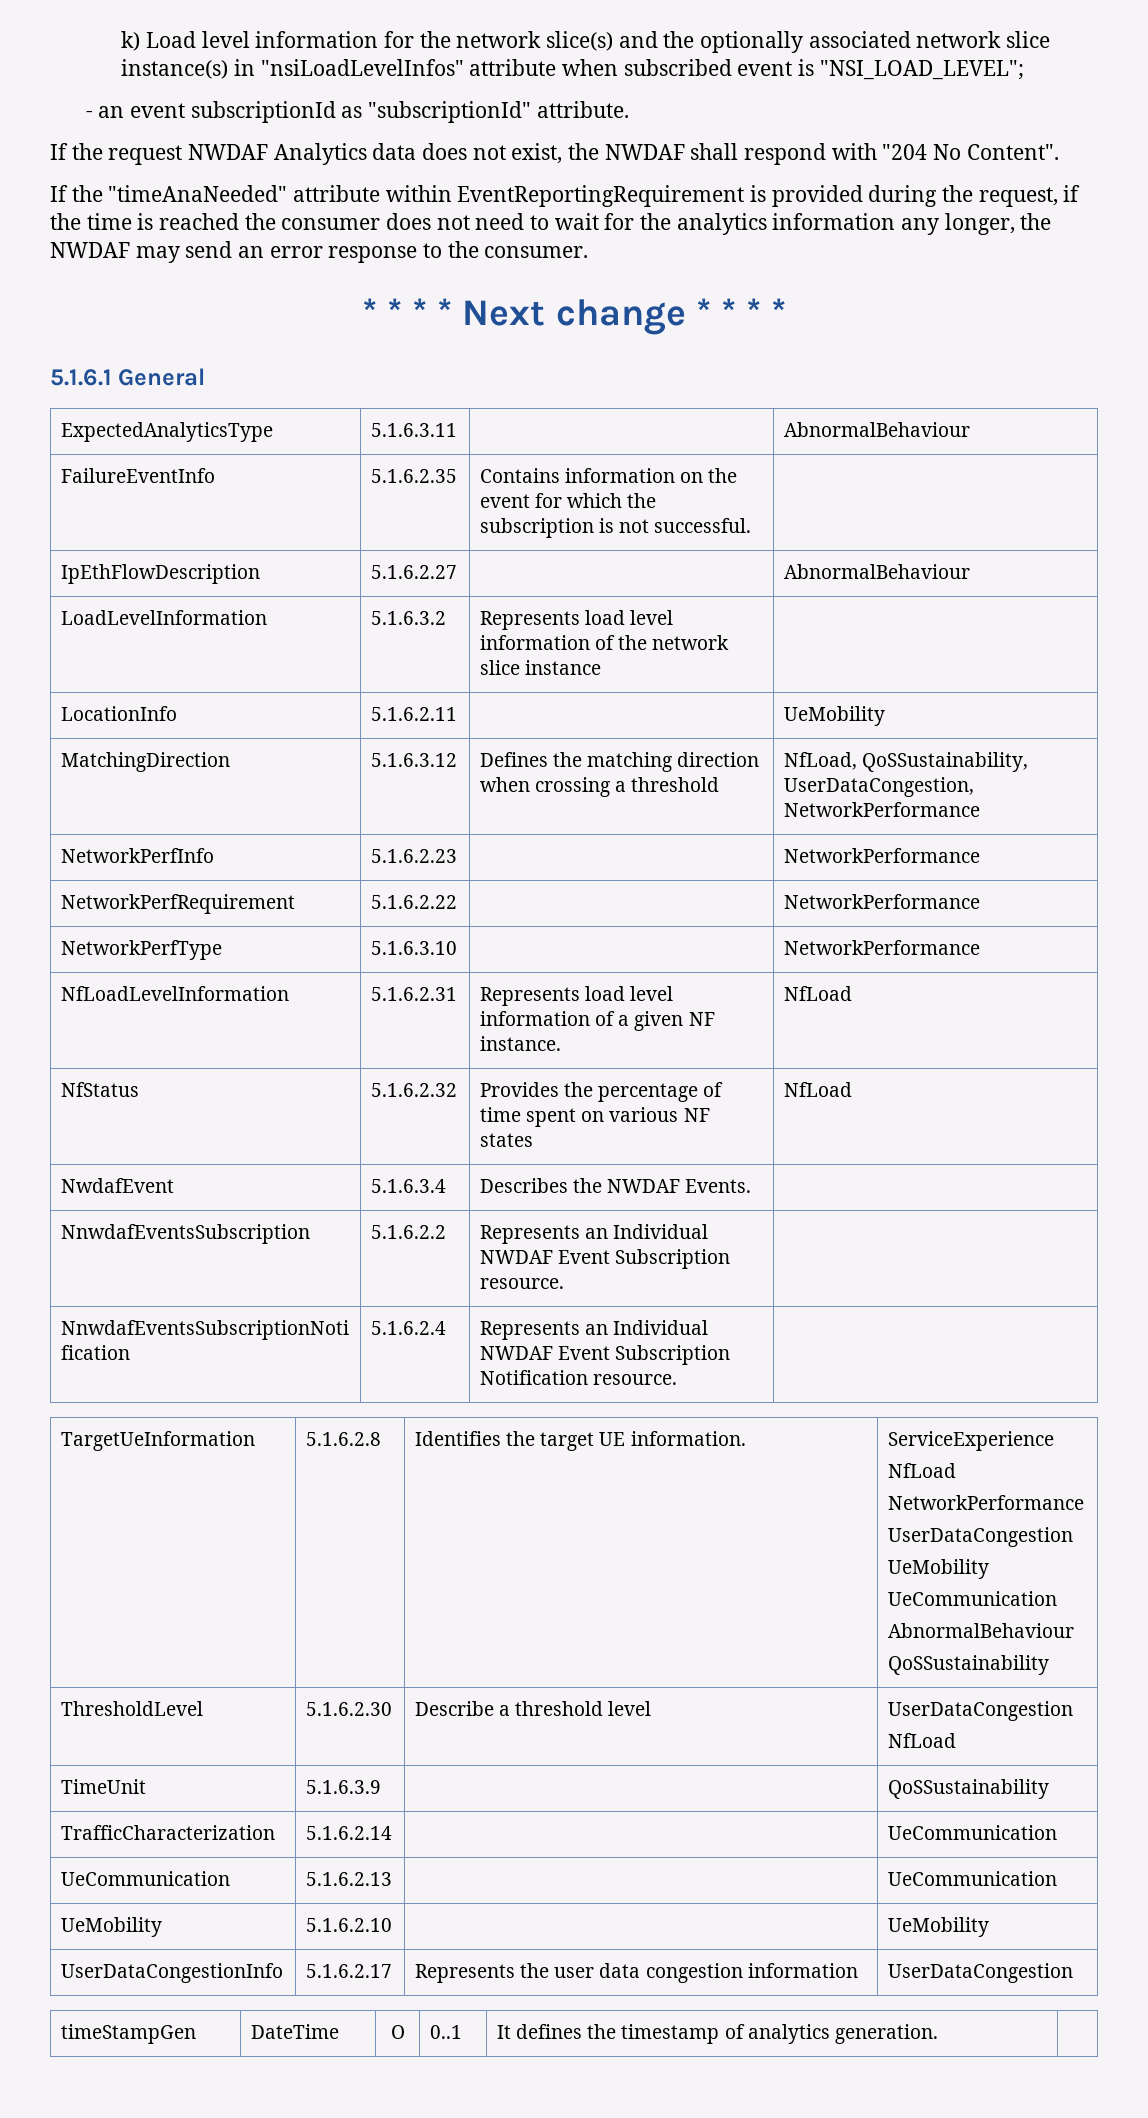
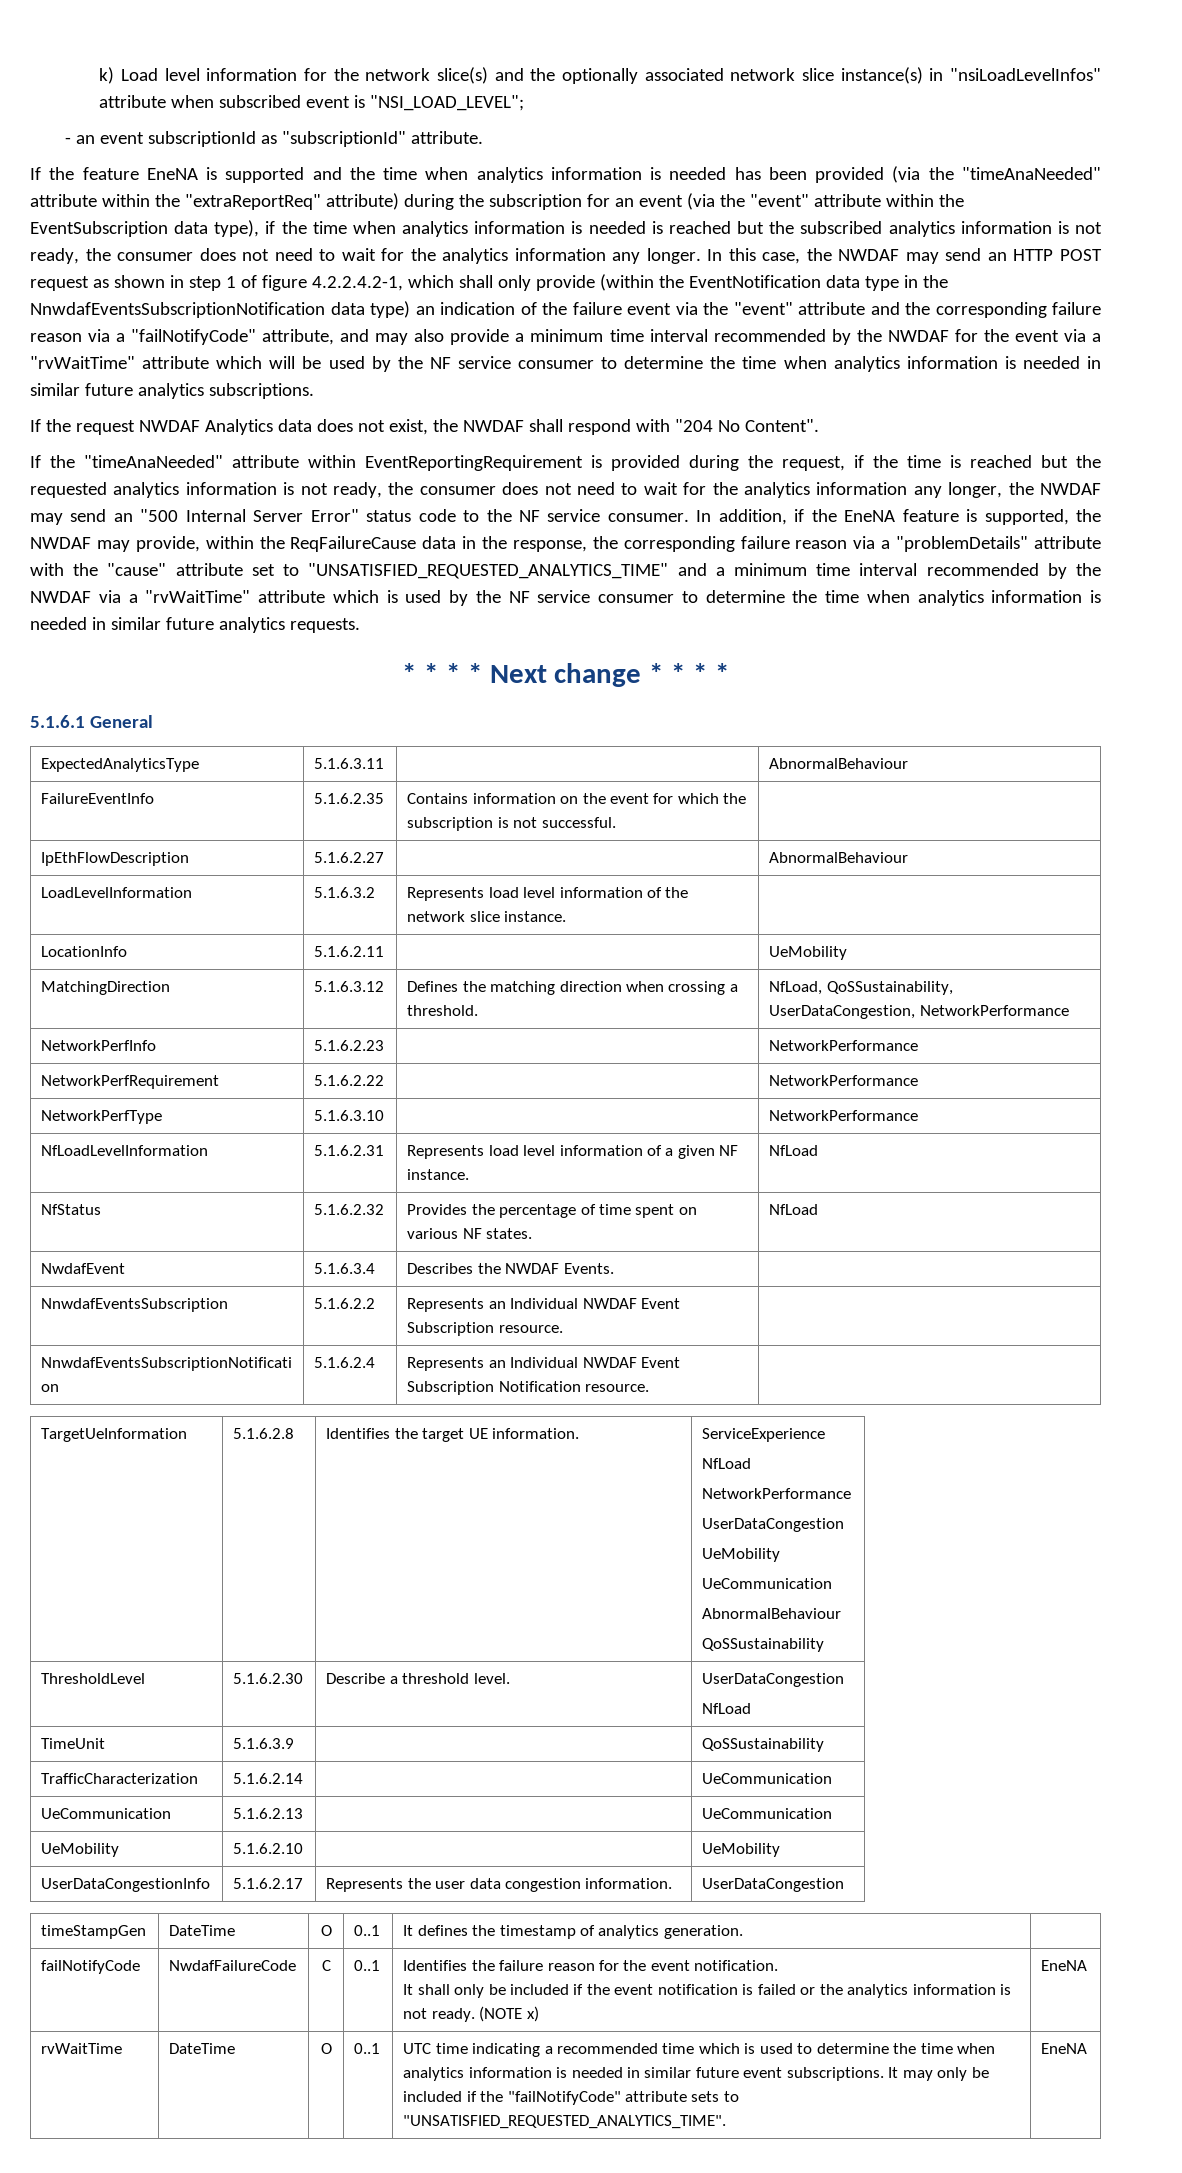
(629, 109) none -> [30,166,1102,183] [30,193,964,210] [30,220,1102,237] [30,248,1102,264] [30,274,948,291] [30,301,1101,318] [30,329,1101,345] [30,356,1102,372] [30,383,314,399] // If the feature EneNA is supported and the time when analytics information is needed has been provided (via the "timeAnaNeeded" attribute within the "extraReportReq" attribute) during the subscription for an event (via the "event" attribute within the EventSubscription data type), if the time when analytics information is needed is reached but the subscribed analytics information is not ready, the consumer does not need to wait for the analytics information any longer. In this case, the NWDAF may send an HTTP POST request as shown in step 1 of figure 4.2.2.4.2-1, which shall only provide (within the EventNotification data type in the NnwdafEventsSubscriptionNotification data type) an indication of the failure event via the "event" attribute and the corresponding failure reason via a "failNotifyCode" attribute, and may also provide a minimum time interval recommended by the NWDAF for the event via a "rvWaitTime" attribute which will be used by the NF service consumer to determine the time when analytics information is needed in similar future analytics subscriptions.
(240, 221) none -> [1041,455,1101,468] [30,482,382,498] but the requested analytics information is not ready,
[269,241,589,263] error response to the consumer. -> [140,509,1102,525] [30,536,1101,552] [30,563,1101,579] [30,590,1101,606] [30,617,360,633] "500 Internal Server Error" status code to the NF service consumer. In addition, if the EneNA feature is supported, the NWDAF may provide, within the ReqFailureCause data in the response, the corresponding failure reason via a "problemDetails" attribute with the "cause" attribute set to "UNSATISFIED_REQUESTED_ANALYTICS_TIME" and a minimum time interval recommended by the NWDAF via a "rvWaitTime" attribute which is used by the NF service consumer to determine the time when analytics information is needed in similar future analytics requests.
[525,660,602,675] instance -> [504,911,567,922] instance.
[631,777,720,792] threshold -> [407,1005,479,1016] threshold.
[480,1133,534,1147] states -> [486,1228,533,1239] states.
[608,1701,652,1716] level -> [473,1673,510,1684] level.
[747,1963,858,1978] information -> [585,1878,673,1889] information.
(938, 2034) none -> [41,1960,141,1974] [169,1960,297,1971] [321,1960,331,1971] [354,1960,381,1971] [403,1960,779,1971] [403,1984,1011,1998] [403,2006,539,2022] [1041,1960,1088,1971] [41,2043,123,2054] [169,2043,236,2054] [320,2043,332,2054] [354,2043,381,2054] [403,2043,996,2057] [403,2067,989,2081] [403,2091,739,2105] [403,2115,727,2129] [1041,2043,1088,2054] // failNotifyCode | NwdafFailureCode | C | 0..1 | Identifies the failure reason for the event notification. // It shall only be included if the event notification is failed or the analytics information is not ready. (NOTE x) | EneNA // rvWaitTime | DateTime | O | 0..1 | UTC time indicating a recommended time which is used to determine the time when analytics information is needed in similar future event subscriptions. It may only be included if the "failNotifyCode" attribute sets to "UNSATISFIED_REQUESTED_ANALYTICS_TIME". | EneNA

